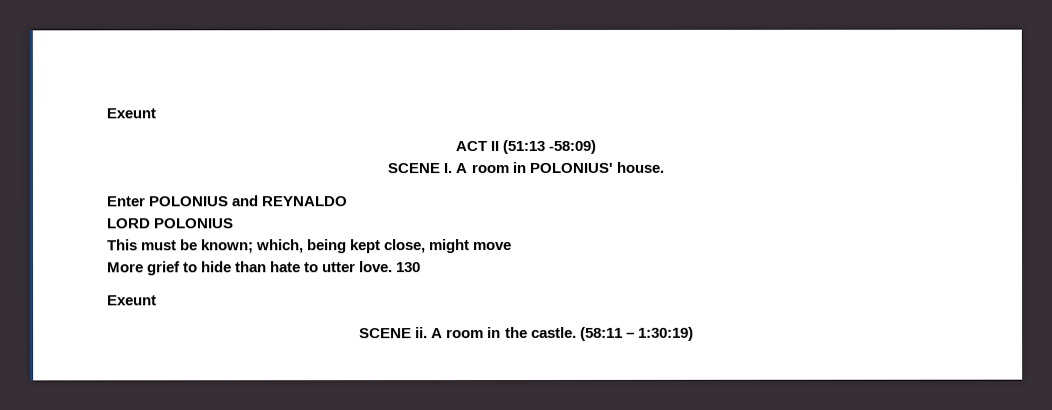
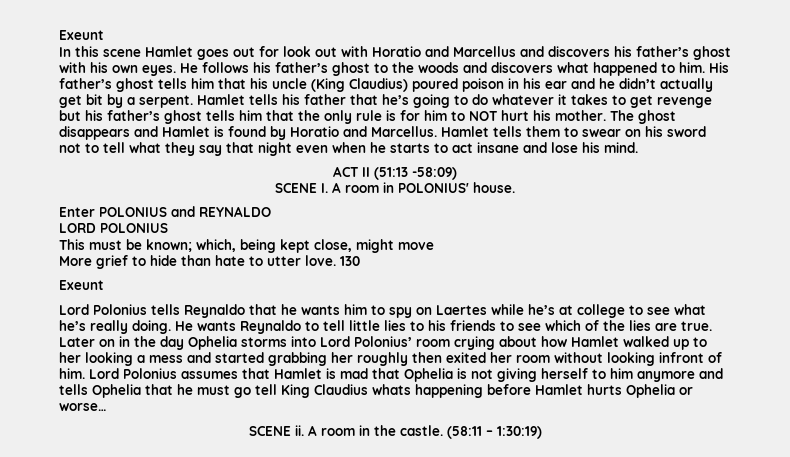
[106,108,156,119] Exeunt -> [59,30,104,40] [59,46,731,60] [59,62,729,76] [59,78,713,92] [59,94,712,108] [59,110,676,124] [59,126,706,140] [59,142,638,156] Exeunt // In this scene Hamlet goes out for look out with Horatio and Marcellus and discovers his father’s ghost with his own eyes. He follows his father’s ghost to the woods and discovers what happened to him. His father’s ghost tells him that his uncle (King Claudius) poured poison in his ear and he didn’t actually get bit by a serpent. Hamlet tells his father that he’s going to do whatever it takes to get revenge but his father’s ghost tells him that the only rule is for him to NOT hurt his mother. The ghost disappears and Hamlet is found by Horatio and Marcellus. Hamlet tells them to swear on his sword not to tell what they say that night even when he starts to act insane and lose his mind.
(157, 300) none -> [59,304,706,318] [59,320,712,334] [59,336,707,350] [59,352,722,366] [59,368,723,382] [59,384,693,398] [59,403,106,411] // Lord Polonius tells Reynaldo that he wants him to spy on Laertes while he’s at college to see what he’s really doing. He wants Reynaldo to tell little lies to his friends to see which of the lies are true. Later on in the day Ophelia storms into Lord Polonius’ room crying about how Hamlet walked up to her looking a mess and started grabbing her roughly then exited her room without looking infront of him. Lord Polonius assumes that Hamlet is mad that Ophelia is not giving herself to him anymore and tells Ophelia that he must go tell King Claudius whats happening before Hamlet hurts Ophelia or worse…

